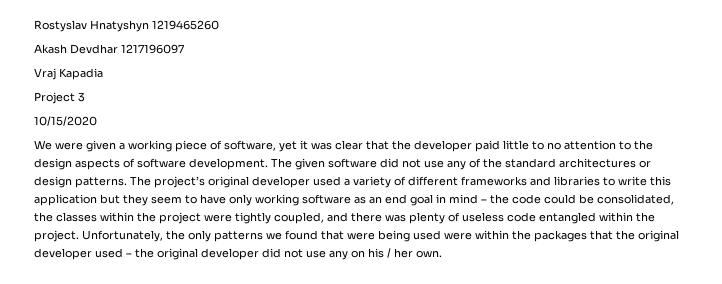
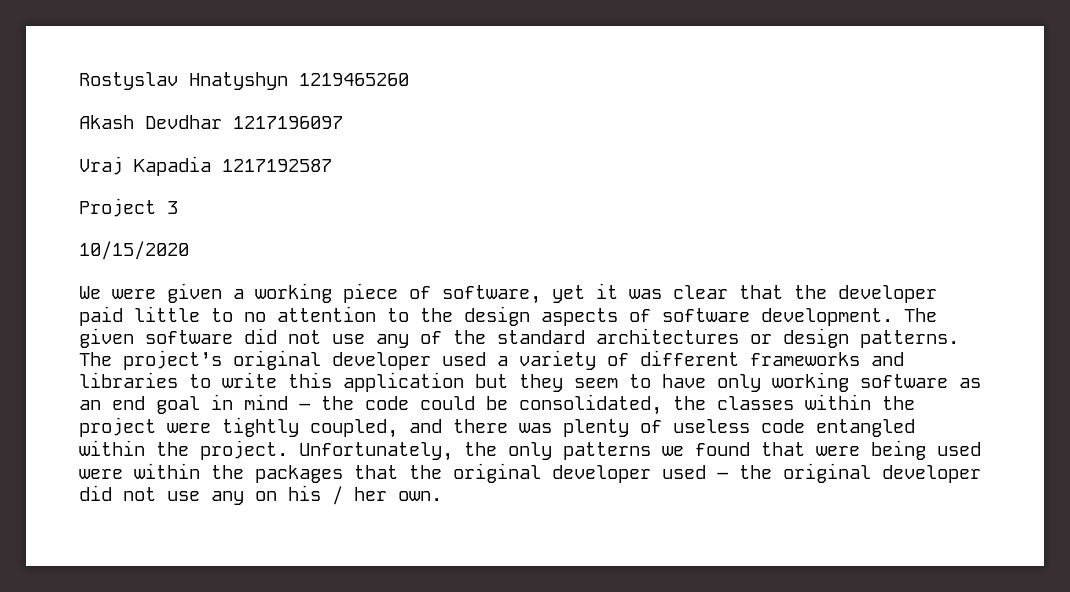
(103, 74) none -> [222,159,332,172] 1217192587

